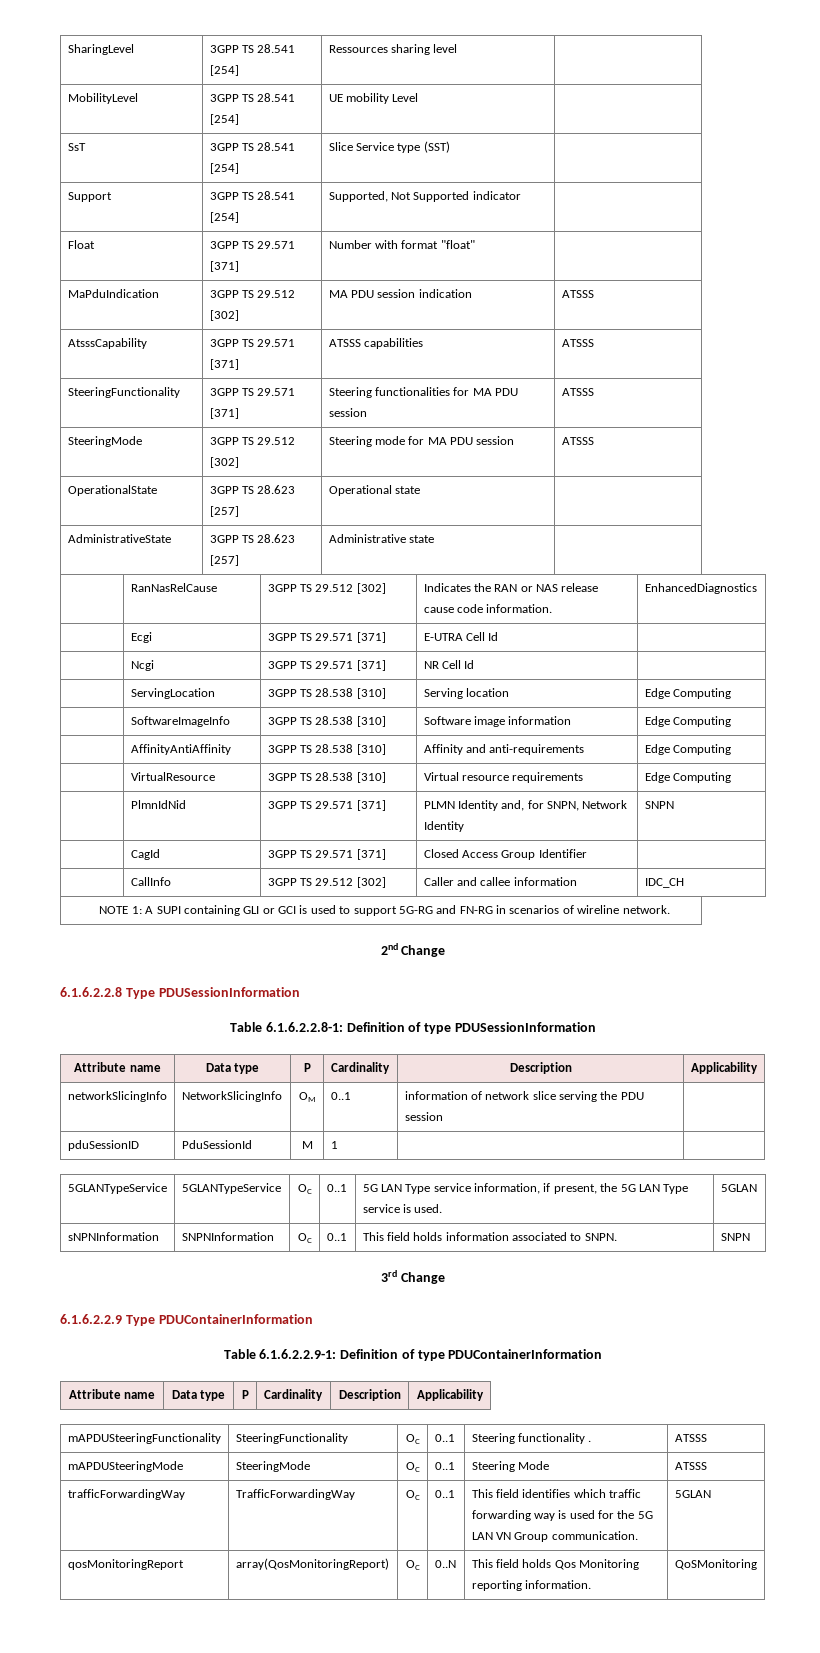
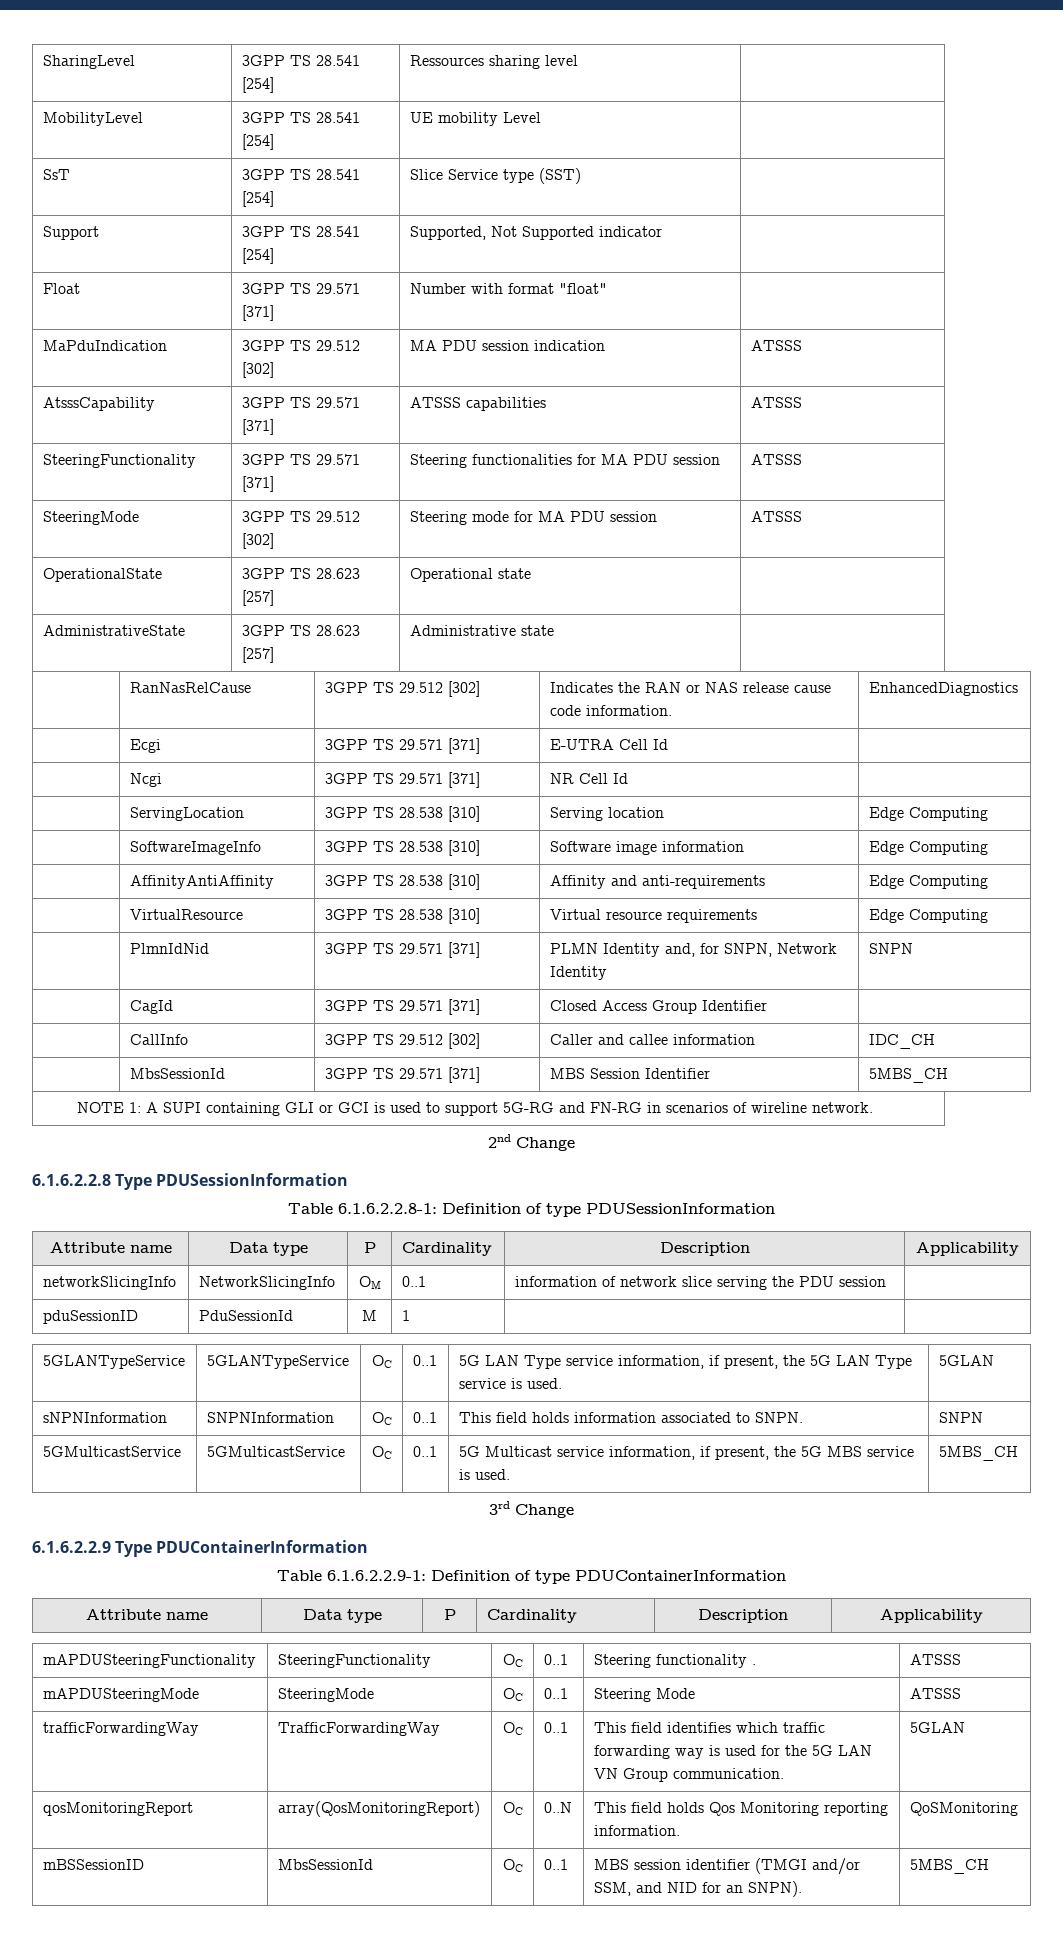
(684, 883) none -> [129,1068,225,1079] [324,1067,480,1083] [549,1068,710,1079] [868,1068,948,1083] // | MbsSessionId | 3GPP TS 29.571 [371] | MBS Session Identifier | 5MBS_CH
(750, 1237) none -> [42,1446,181,1457] [206,1446,345,1457] [371,1446,392,1459] [412,1446,437,1457] [458,1446,914,1460] [458,1469,510,1480] [938,1446,1018,1461] // 5GMulticastService | 5GMulticastService | OC | 0..1 | 5G Multicast service information, if present, the 5G MBS service is used. | 5MBS_CH
(757, 1564) none -> [42,1859,144,1870] [277,1859,373,1870] [502,1859,523,1872] [543,1859,568,1870] [593,1858,860,1875] [593,1881,802,1897] [909,1859,989,1874] // mBSSessionID | MbsSessionId | OC | 0..1 | MBS session identifier (TMGI and/or SSM, and NID for an SNPN). | 5MBS_CH

